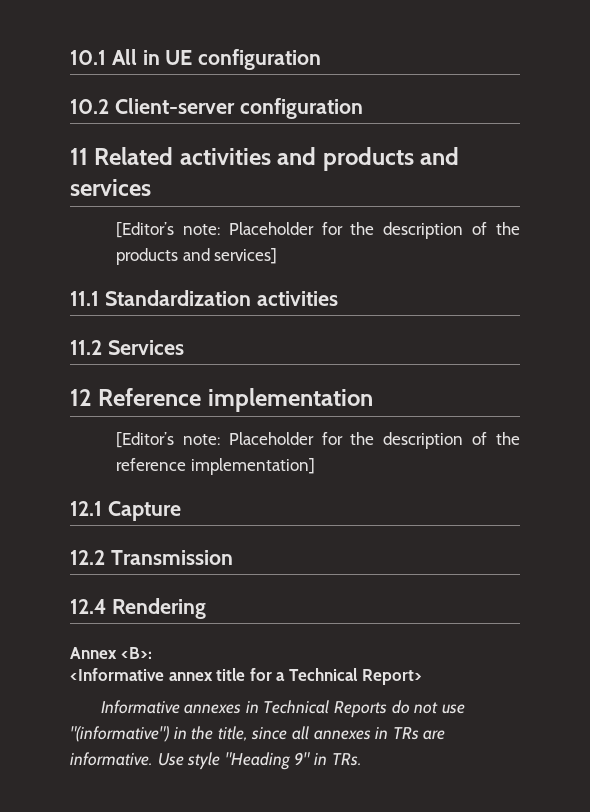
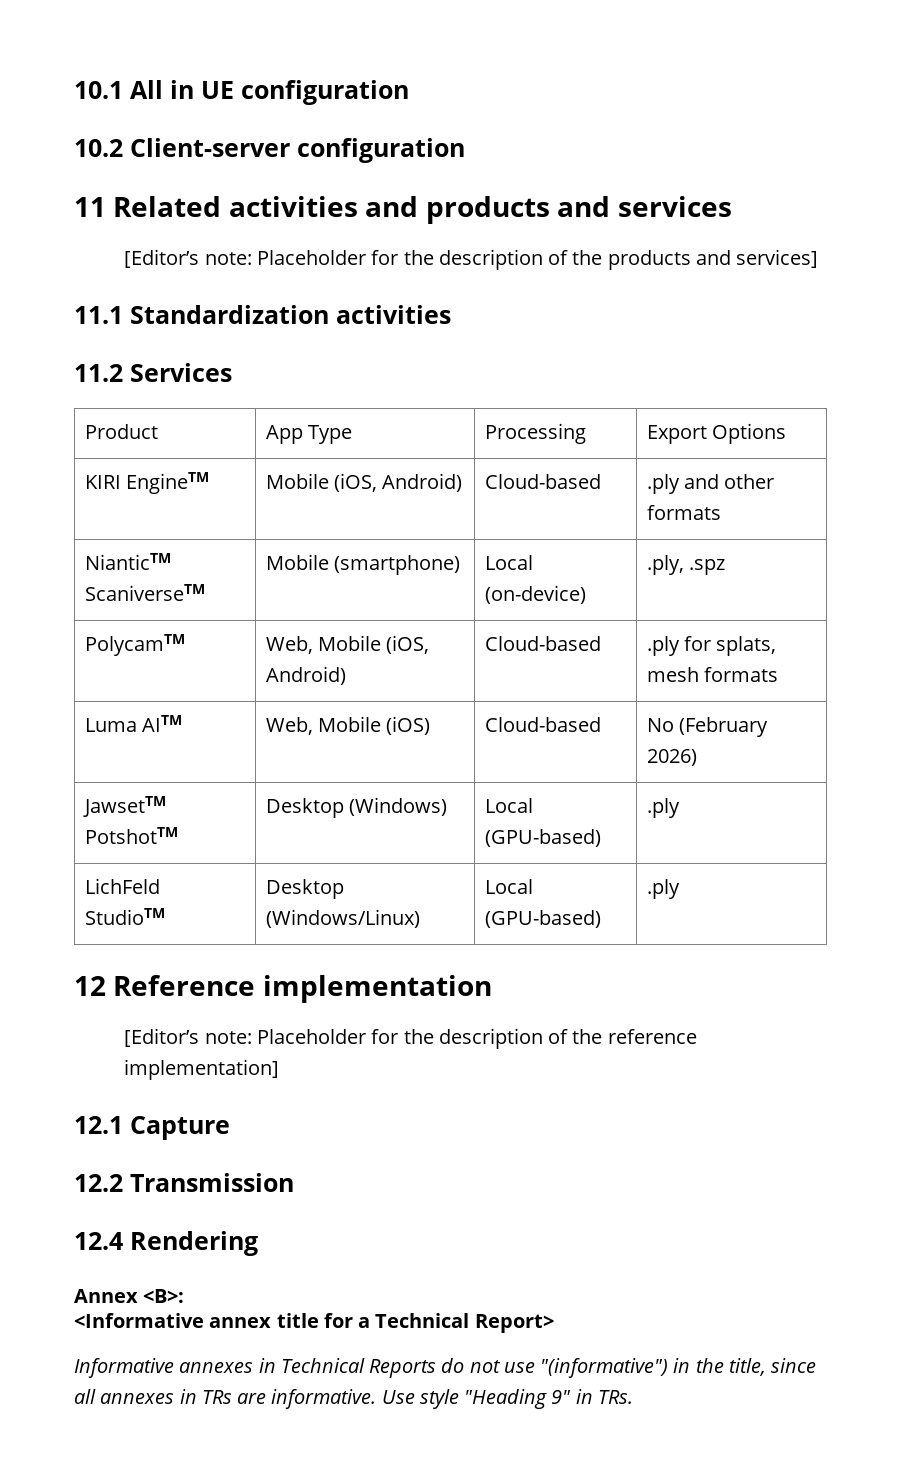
(184, 347) none -> [84,424,158,439] [265,425,353,444] [484,423,586,444] [646,423,787,444] [84,472,210,494] [265,473,463,492] [484,474,601,489] [646,474,775,494] [646,505,721,520] [84,553,171,570] [84,584,205,601] [265,554,461,575] [484,555,533,570] [484,585,586,604] [646,555,726,575] [84,634,185,656] [265,635,430,654] [265,666,346,685] [484,636,601,651] [646,636,777,656] [646,667,779,682] [84,715,183,732] [265,716,431,735] [484,717,601,732] [646,717,769,737] [646,749,697,766] [82,796,166,817] [84,827,178,844] [265,797,448,818] [484,798,533,813] [484,829,601,847] [646,798,680,818] [84,878,160,894] [84,908,165,925] [265,879,344,899] [265,909,420,928] [484,879,533,894] [484,910,601,928] [646,879,680,899] // Product | App Type | Processing | Export Options // KIRI EngineTM | Mobile (iOS, Android) | Cloud-based | .ply and other formats // NianticTM ScaniverseTM | Mobile (smartphone) | Local (on-device) | .ply, .spz // PolycamTM | Web, Mobile (iOS, Android) | Cloud-based | .ply for splats, mesh formats // Luma AITM | Web, Mobile (iOS) | Cloud-based | No (February 2026) // JawsetTM PotshotTM | Desktop (Windows) | Local (GPU-based) | .ply // LichFeld StudioTM | Desktop (Windows/Linux) | Local (GPU-based) | .ply

